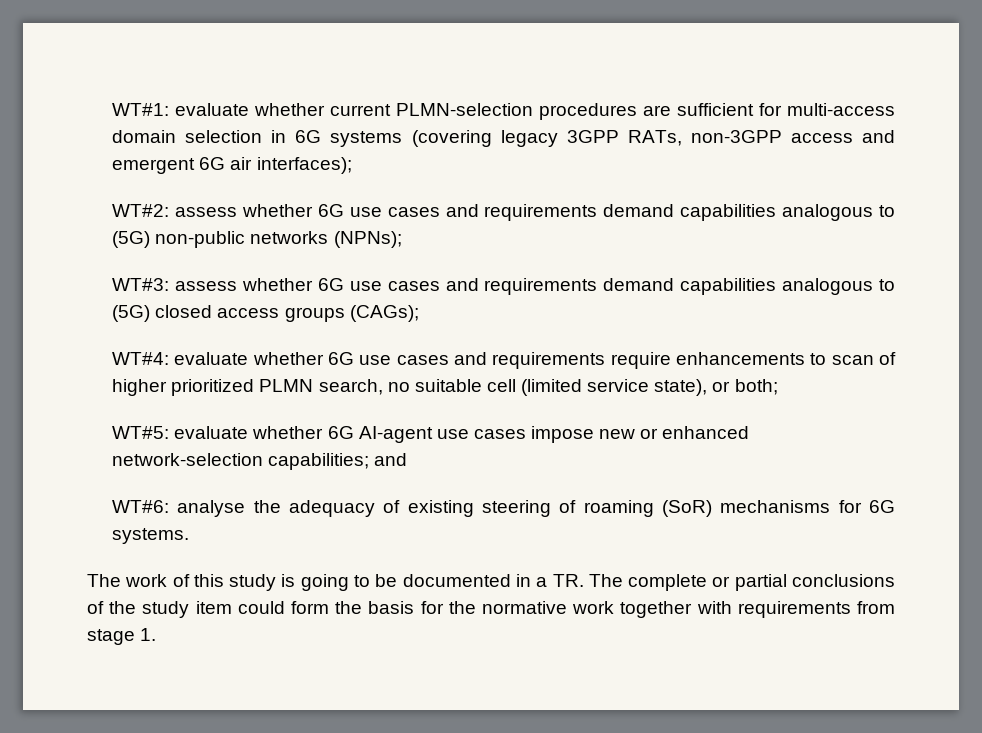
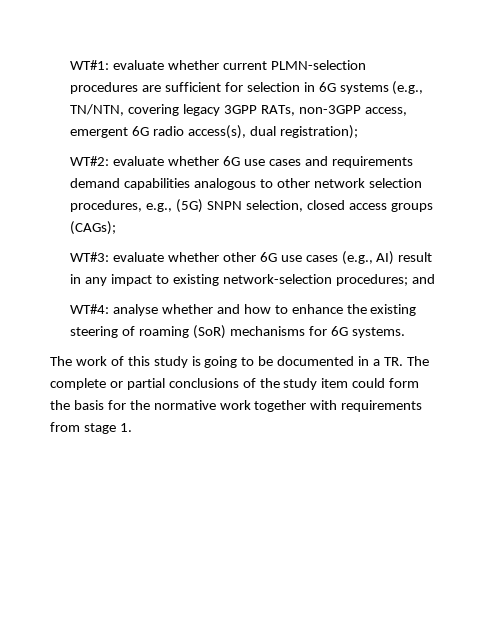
[787,103,896,116] [112,130,177,143] multi-access domain -> (243, 87) none
[411,130,492,147] (covering -> [392,81,424,95] [70,104,180,116] (e.g., TN/NTN, covering
[790,130,896,143] [112,157,352,174] access and emergent 6G air interfaces); -> [364,107,407,116] [70,125,358,139] access, emergent 6G radio access(s), dual registration);
[175,207,238,217] assess -> [113,156,165,166] evaluate
[112,231,402,248] [112,278,896,295] [112,305,151,322] (5G) non-public networks (NPNs); // WT#3: assess whether 6G use cases and requirements demand capabilities analogous to (5G) -> [276,178,422,188] [70,199,303,213] other network selection procedures, e.g., (5G) SNPN selection,
[112,352,897,369] [112,379,778,396] [112,426,750,443] [112,453,408,470] [112,500,401,517] WT#4: evaluate whether 6G use cases and requirements require enhancements to scan of higher prioritized PLMN search, no suitable cell (limited service state), or both; // WT#5: evaluate whether 6G AI-agent use cases impose new or enhanced network-selection capabilities; and // WT#6: analyse the adequacy of -> [70,251,433,265] [70,274,435,286] [70,304,367,316] WT#3: evaluate whether other 6G use cases (e.g., AI) result in any impact to existing network-selection procedures; and // WT#4: analyse whether and how to enhance the

